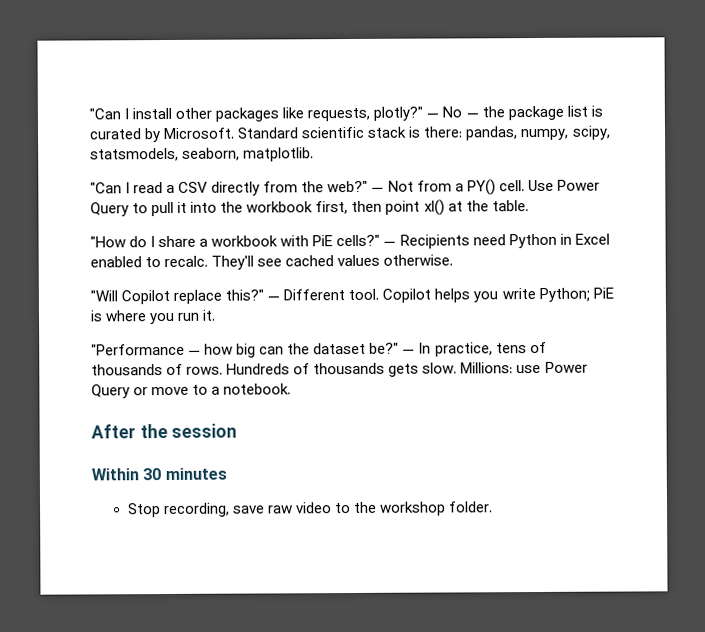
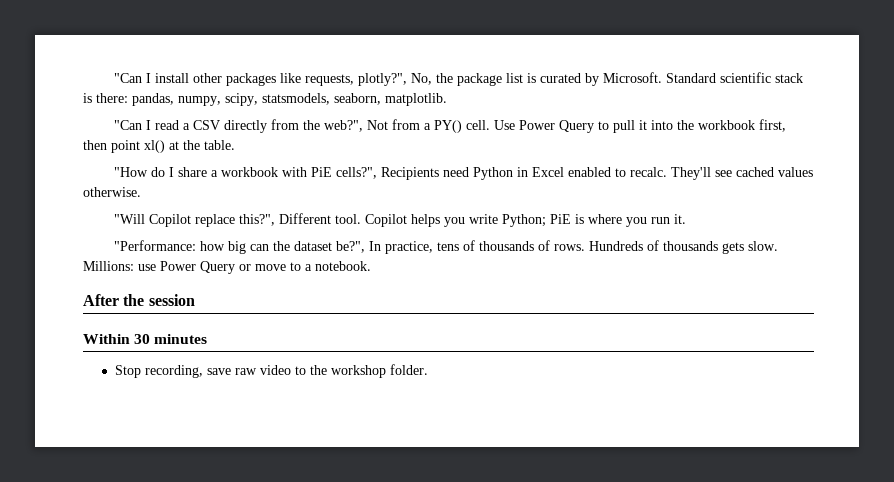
[373,106,479,121] plotly?" — No — -> [358,73,433,86] plotly?", No,
[327,180,385,193] web?" — -> [324,120,364,132] web?",
[336,234,397,247] cells?" — -> [336,167,378,179] cells?",
[225,289,281,301] this?" — -> [239,214,276,226] this?",
[91,343,202,356] "Performance — -> [114,240,197,251] "Performance:
[369,342,416,354] be?" — -> [336,241,366,253] be?",

